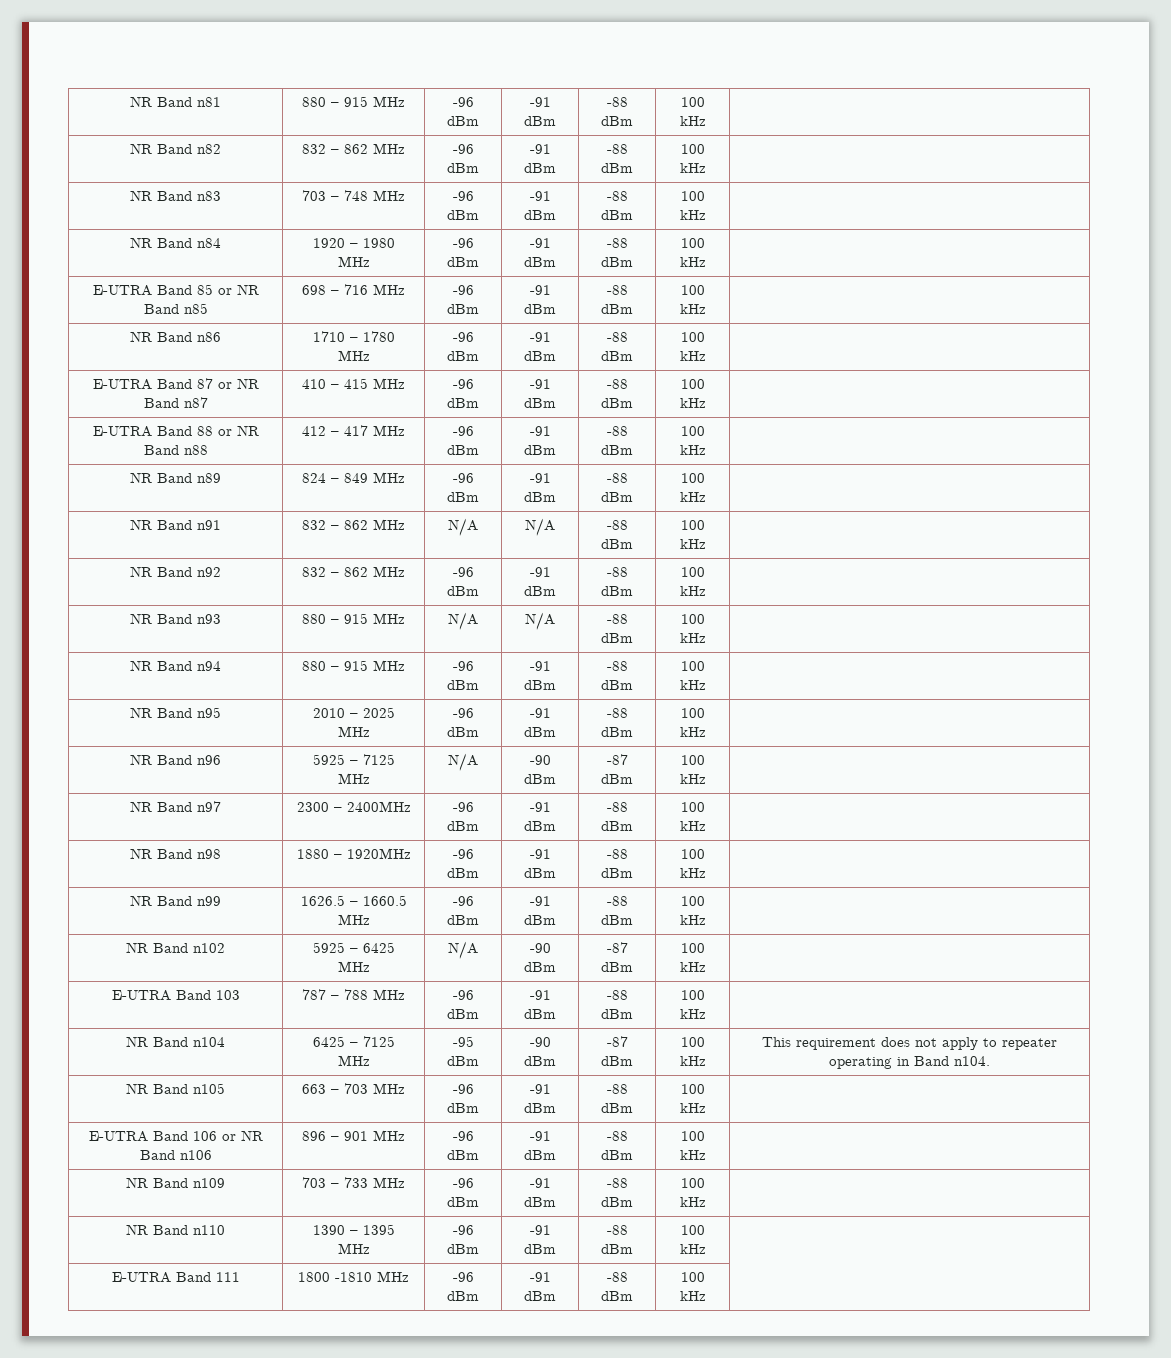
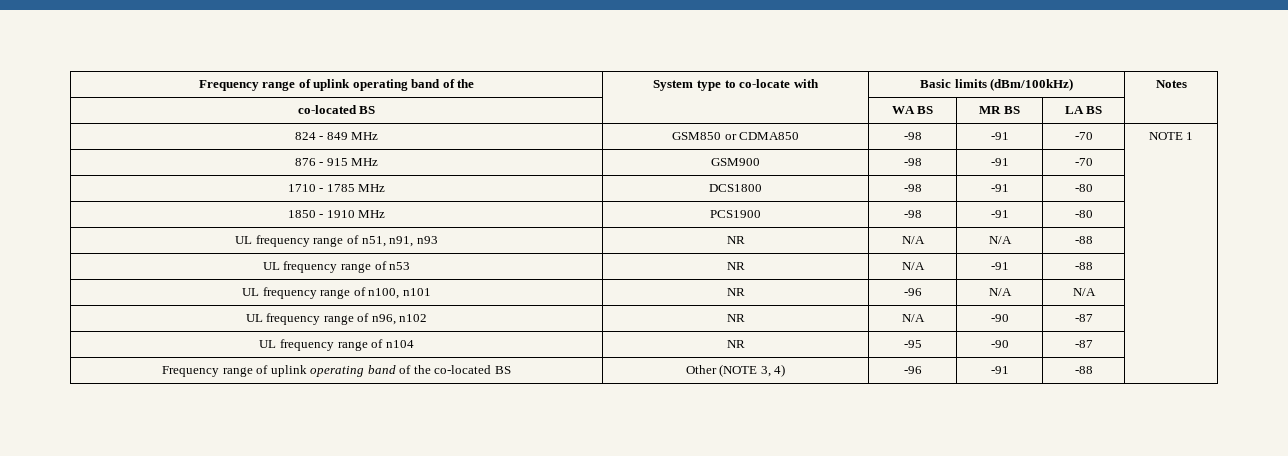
[130,96,221,107] [302,96,405,107] [452,97,474,107] [447,116,479,126] [529,97,551,107] [524,116,556,126] [606,97,628,107] [601,116,633,126] [680,97,705,107] [679,116,706,126] [130,143,221,154] [302,143,405,154] [452,144,474,154] [447,163,479,173] [529,144,551,154] [524,163,556,173] [606,144,628,154] [601,163,633,173] [680,144,705,154] [679,163,706,173] [130,190,221,201] [302,190,405,201] [452,191,474,201] [447,210,479,220] [529,191,551,201] [524,210,556,220] [606,191,628,201] [601,210,633,220] [680,191,705,201] [679,210,706,220] [130,237,221,248] [312,238,395,248] [337,256,370,267] [452,238,474,248] [447,257,479,267] [529,238,551,248] [524,257,556,267] [606,238,628,248] [601,257,633,267] [680,238,705,248] [679,257,706,267] [92,284,259,296] [143,303,208,314] [302,284,405,295] [452,285,474,295] [447,304,479,314] [529,285,551,295] [524,304,556,314] [606,285,628,295] [601,304,633,314] [680,285,705,295] [679,304,706,314] [130,331,221,342] [312,331,395,342] [337,350,370,361] [452,332,474,342] [447,351,479,361] [529,332,551,342] [524,351,556,361] [606,332,628,342] [601,351,633,361] [680,332,705,342] [679,351,706,361] [92,378,259,390] [143,397,208,408] [302,378,405,389] [452,379,474,389] [447,398,479,408] [529,379,551,389] [524,398,556,408] [606,379,628,389] [601,398,633,408] [680,379,705,389] [679,398,706,408] [92,425,259,437] [143,445,208,455] [302,425,405,436] [452,426,474,436] [447,445,479,455] [529,426,551,436] [524,445,556,455] [606,426,628,436] [601,445,633,455] [680,426,705,436] [679,445,706,455] [130,472,221,483] [302,472,405,483] [452,473,474,483] [447,492,479,502] [529,473,551,483] [524,492,556,502] [606,473,628,483] [601,492,633,502] [680,473,705,483] [679,492,706,502] [130,519,221,530] [302,519,405,530] [448,518,478,536] [525,518,555,536] [606,520,628,530] [601,539,633,549] [680,520,705,530] [679,539,706,549] [130,566,221,577] [302,566,405,577] [452,567,474,577] [447,586,479,596] [529,567,551,577] [524,586,556,596] [606,567,628,577] [601,586,633,596] [680,567,705,577] [679,586,706,596] [130,613,221,624] [302,613,405,624] [448,612,478,630] [525,612,555,630] [606,614,628,624] [601,633,633,643] [680,614,705,624] [679,633,706,643] [130,660,221,671] [302,660,405,671] [452,661,474,671] [447,680,479,690] [529,661,551,671] [524,680,556,690] [606,661,628,671] [601,680,633,690] [680,661,705,671] [679,680,706,690] [130,707,221,718] [312,707,395,718] [337,726,370,737] [452,708,474,718] [447,727,479,737] [529,708,551,718] [524,727,556,737] [606,708,628,718] [601,727,633,737] [680,708,705,718] [679,727,706,737] [130,754,221,765] [312,754,395,765] [337,773,370,784] [448,753,478,771] [529,755,551,765] [524,774,556,784] [606,754,628,765] [601,774,633,784] [680,755,705,765] [679,774,706,784] [130,801,221,812] [296,801,411,812] [452,802,474,812] [447,821,479,831] [529,802,551,812] [524,821,556,831] [606,802,628,812] [601,821,633,831] [680,802,705,812] [679,821,706,831] [130,848,221,859] [296,848,411,859] [452,849,474,859] [447,868,479,878] [529,849,551,859] [524,868,556,878] [606,849,628,859] [601,868,633,878] [680,849,705,859] [679,868,706,878] [130,895,221,906] [300,895,407,906] [337,914,370,925] [452,896,474,906] [447,915,479,925] [529,896,551,906] [524,915,556,925] [606,896,628,906] [601,915,633,925] [680,896,705,906] [679,915,706,925] [126,942,225,953] [312,942,395,953] [337,961,370,972] [448,941,478,959] [529,943,551,953] [524,962,556,972] [606,942,628,953] [601,962,633,972] [680,943,705,953] [679,962,706,972] [111,990,240,1001] [302,989,405,1000] [452,990,474,1000] [447,1009,479,1019] [529,990,551,1000] [524,1009,556,1019] [606,990,628,1000] [601,1009,633,1019] [680,990,705,1000] [679,1009,706,1019] [126,1036,225,1047] [312,1036,395,1047] [337,1055,370,1066] [452,1036,474,1047] [447,1056,479,1066] [529,1037,551,1047] [524,1056,556,1066] [606,1036,628,1047] [601,1056,633,1066] [680,1037,705,1047] [679,1056,706,1066] [762,1037,1057,1050] [829,1056,990,1069] [126,1083,225,1094] [302,1083,405,1094] [452,1084,474,1094] [447,1103,479,1113] [529,1084,551,1094] [524,1103,556,1113] [606,1084,628,1094] [601,1103,633,1113] [680,1084,705,1094] [679,1103,706,1113] [88,1130,263,1142] [139,1150,212,1160] [302,1130,405,1141] [452,1131,474,1141] [447,1150,479,1160] [529,1131,551,1141] [524,1150,556,1160] [606,1131,628,1141] [601,1150,633,1160] [680,1131,705,1141] [679,1150,706,1160] [126,1177,225,1188] [302,1177,405,1188] [452,1178,474,1188] [447,1197,479,1207] [529,1178,551,1188] [524,1197,556,1207] [606,1178,628,1188] [601,1197,633,1207] [680,1178,705,1188] [679,1197,706,1207] [126,1224,225,1235] [312,1224,395,1235] [337,1243,370,1254] [452,1225,474,1235] [447,1244,479,1254] [529,1225,551,1235] [524,1244,556,1254] [606,1225,628,1235] [601,1244,633,1254] [680,1225,705,1235] [679,1244,706,1254] [111,1272,240,1283] [298,1271,409,1282] [452,1272,474,1282] [447,1291,479,1301] [529,1272,551,1282] [524,1291,556,1301] [606,1272,628,1282] [601,1291,633,1301] [680,1272,705,1282] [679,1291,706,1301] NR Band n81 | 880 – 915 MHz | -96 dBm | -91 dBm | -88 dBm | 100 kHz | // NR Band n82 | 832 – 862 MHz | -96 dBm | -91 dBm | -88 dBm | 100 kHz | // NR Band n83 | 703 – 748 MHz | -96 dBm | -91 dBm | -88 dBm | 100 kHz | // NR Band n84 | 1920 – 1980 MHz | -96 dBm | -91 dBm | -88 dBm | 100 kHz | // E-UTRA Band 85 or NR Band n85 | 698 – 716 MHz | -96 dBm | -91 dBm | -88 dBm | 100 kHz | // NR Band n86 | 1710 – 1780 MHz | -96 dBm | -91 dBm | -88 dBm | 100 kHz | // E-UTRA Band 87 or NR Band n87 | 410 – 415 MHz | -96 dBm | -91 dBm | -88 dBm | 100 kHz | // E-UTRA Band 88 or NR Band n88 | 412 – 417 MHz | -96 dBm | -91 dBm | -88 dBm | 100 kHz | // NR Band n89 | 824 – 849 MHz | -96 dBm | -91 dBm | -88 dBm | 100 kHz | // NR Band n91 | 832 – 862 MHz | N/A | N/A | -88 dBm | 100 kHz | // NR Band n92 | 832 – 862 MHz | -96 dBm | -91 dBm | -88 dBm | 100 kHz | // NR Band n93 | 880 – 915 MHz | N/A | N/A | -88 dBm | 100 kHz | // NR Band n94 | 880 – 915 MHz | -96 dBm | -91 dBm | -88 dBm | 100 kHz | // NR Band n95 | 2010 – 2025 MHz | -96 dBm | -91 dBm | -88 dBm | 100 kHz | // NR Band n96 | 5925 – 7125 MHz | N/A | -90 dBm | -87 dBm | 100 kHz | // NR Band n97 | 2300 – 2400MHz | -96 dBm | -91 dBm | -88 dBm | 100 kHz | // NR Band n98 | 1880 – 1920MHz | -96 dBm | -91 dBm | -88 dBm | 100 kHz | // NR Band n99 | 1626.5 – 1660.5 MHz | -96 dBm | -91 dBm | -88 dBm | 100 kHz | // NR Band n102 | 5925 – 6425 MHz | N/A | -90 dBm | -87 dBm | 100 kHz | // E-UTRA Band 103 | 787 – 788 MHz | -96 dBm | -91 dBm | -88 dBm | 100 kHz | // NR Band n104 | 6425 – 7125 MHz | -95 dBm | -90 dBm | -87 dBm | 100 kHz | This requirement does not apply to repeater operating in Band n104. // NR Band n105 | 663 – 703 MHz | -96 dBm | -91 dBm | -88 dBm | 100 kHz | // E-UTRA Band 106 or NR Band n106 | 896 – 901 MHz | -96 dBm | -91 dBm | -88 dBm | 100 kHz | // NR Band n109 | 703 – 733 MHz | -96 dBm | -91 dBm | -88 dBm | 100 kHz | // NR Band n110 | 1390 – 1395 MHz | -96 dBm | -91 dBm | -88 dBm | 100 kHz | // E-UTRA Band 111 | 1800 -1810 MHz | -96 dBm | -91 dBm | -88 dBm | 100 kHz -> [198,79,475,91] [653,79,819,91] [919,78,1074,91] [1155,80,1187,88] [297,105,376,114] [891,106,934,114] [979,106,1020,114] [1064,106,1103,114] [294,132,379,140] [671,132,800,140] [903,132,922,140] [990,132,1009,140] [1074,132,1093,140] [1148,132,1194,140] [294,158,379,166] [711,158,760,166] [903,158,922,166] [990,158,1009,166] [1074,158,1093,166] [287,184,386,192] [709,184,762,192] [903,184,922,192] [990,184,1009,192] [1074,184,1093,192] [287,210,386,218] [710,210,761,218] [903,210,922,218] [990,210,1009,218] [1074,210,1093,218] [235,235,438,247] [726,236,745,244] [901,236,925,244] [988,236,1012,244] [1074,236,1093,244] [262,261,411,273] [726,262,745,270] [901,262,925,270] [990,262,1009,270] [1074,262,1093,270] [242,287,431,299] [726,288,745,296] [903,288,922,296] [988,288,1012,296] [1072,288,1096,296] [245,313,428,325] [726,314,745,322] [901,314,925,322] [990,314,1009,322] [1074,314,1093,322] [259,339,414,351] [726,340,745,348] [903,340,922,348] [990,340,1009,348] [1074,340,1093,348] [162,365,511,377] [685,364,786,377] [903,366,922,374] [990,366,1009,374] [1074,366,1093,374] Frequency range of uplink operating band of the | System type to co-locate with | Basic limits (dBm/100kHz) | Notes // co-located BS | | WA BS | MR BS | LA BS | // 824 - 849 MHz | GSM850 or CDMA850 | -98 | -91 | -70 | NOTE 1 // 876 - 915 MHz | GSM900 | -98 | -91 | -70 | // 1710 - 1785 MHz | DCS1800 | -98 | -91 | -80 | // 1850 - 1910 MHz | PCS1900 | -98 | -91 | -80 | // UL frequency range of n51, n91, n93 | NR | N/A | N/A | -88 | // UL frequency range of n53 | NR | N/A | -91 | -88 | // UL frequency range of n100, n101 | NR | -96 | N/A | N/A | // UL frequency range of n96, n102 | NR | N/A | -90 | -87 | // UL frequency range of n104 | NR | -95 | -90 | -87 | // Frequency range of uplink operating band of the co-located BS | Other (NOTE 3, 4) | -96 | -91 | -88

